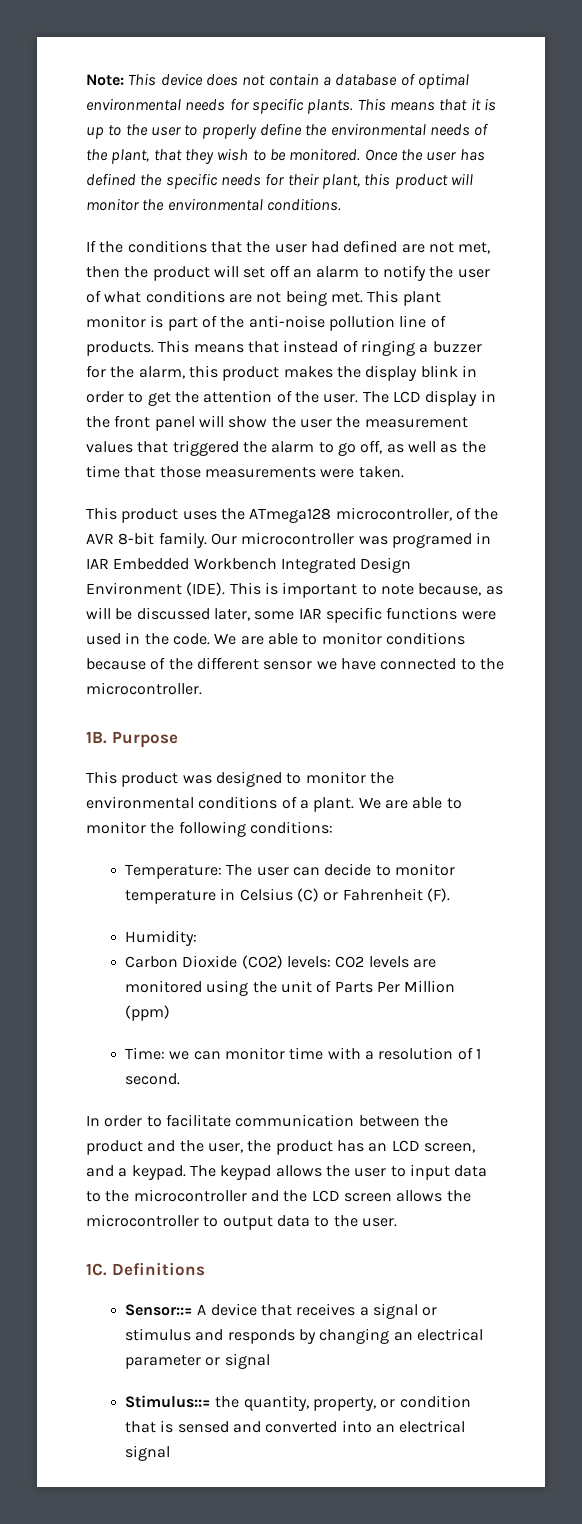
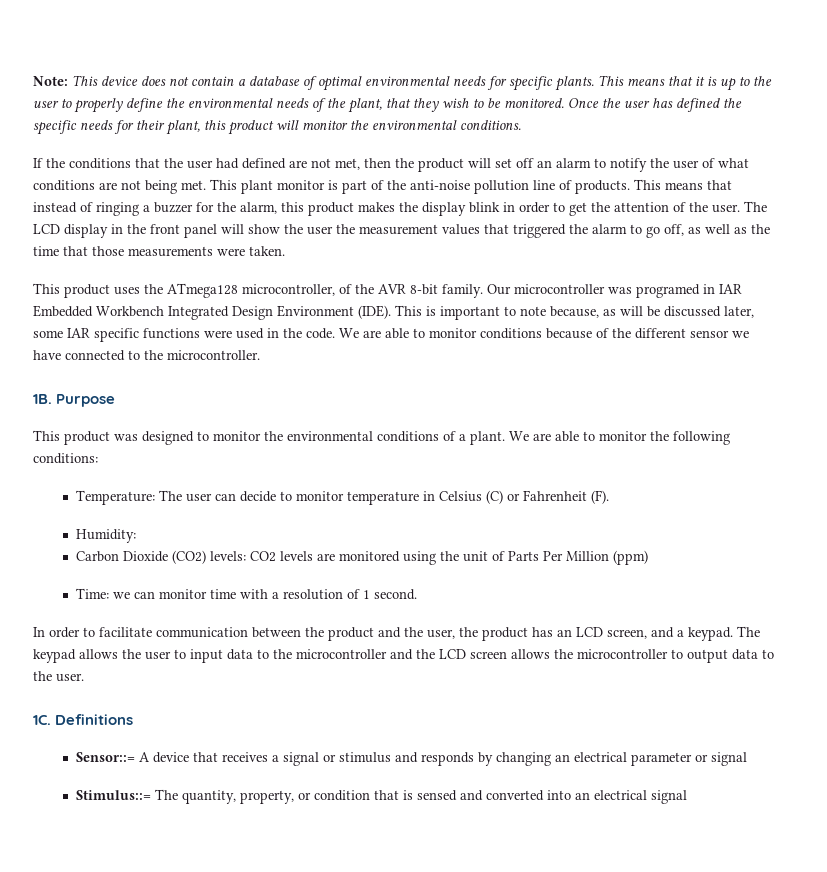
[215,1396,240,1408] the -> [154,789,178,800] The

